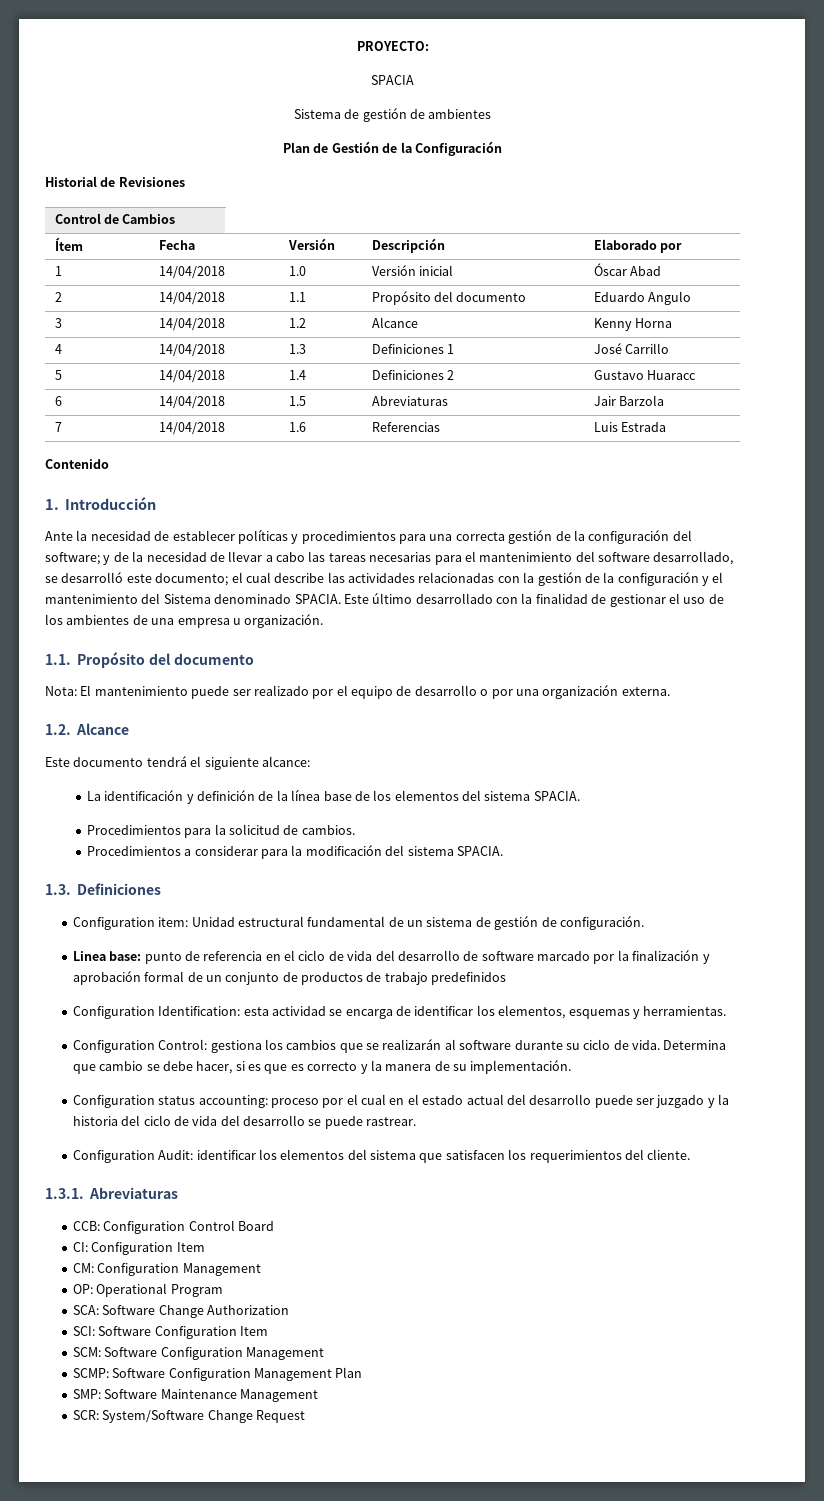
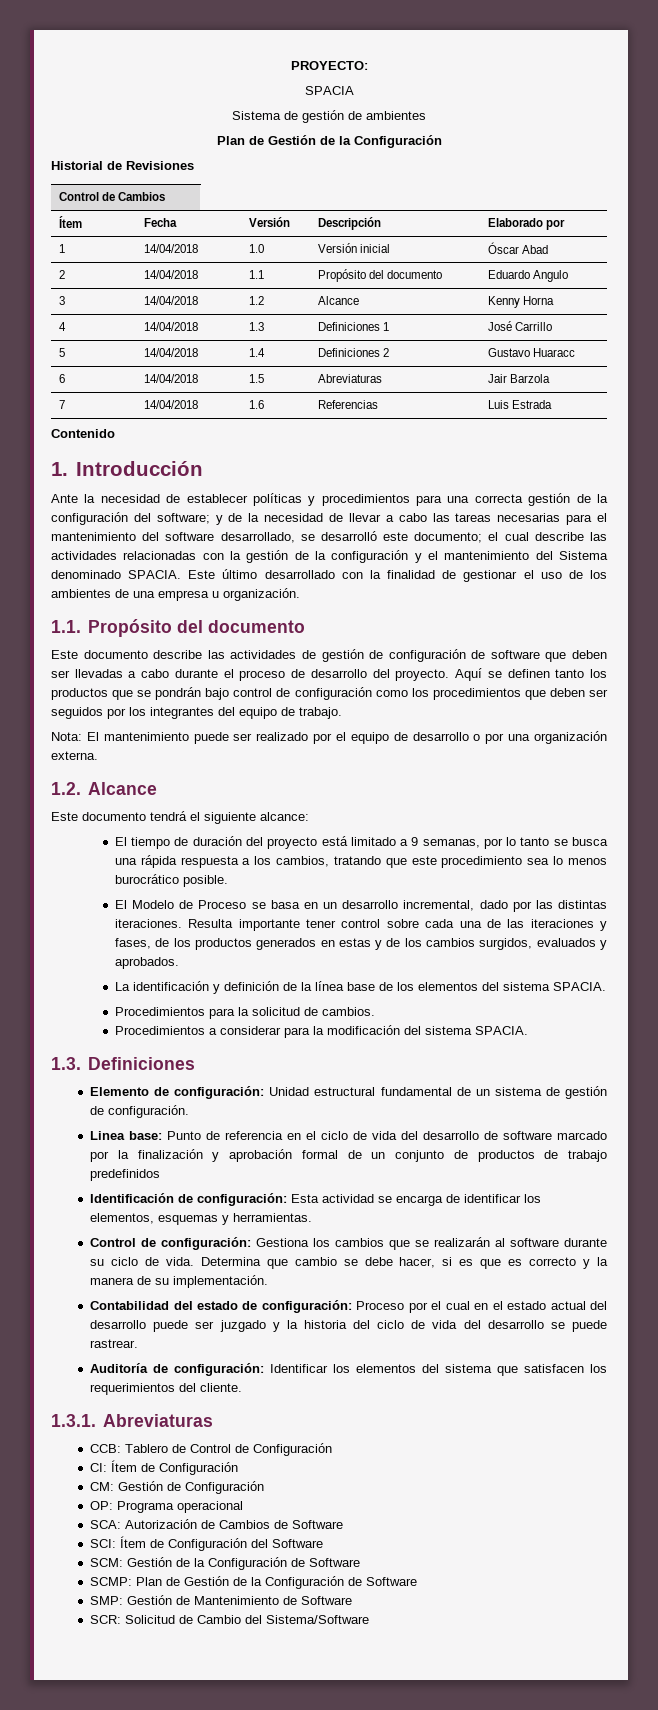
(254, 659) none -> [51,649,607,662] [51,668,607,681] [51,687,608,700] [51,707,342,719] // Este documento describe las actividades de gestión de configuración de software que deben ser llevadas a cabo durante el proceso de desarrollo del proyecto. Aquí se definen tanto los productos que se pondrán bajo control de configuración como los procedimientos que deben ser seguidos por los integrantes del equipo de trabajo.
(310, 761) none -> [114,836,608,849] [114,855,607,868] [114,874,228,887] [114,900,607,912] [114,919,607,931] [114,938,608,950] [114,957,179,969] // El tiempo de duración del proyecto está limitado a 9 semanas, por lo tanto se busca una rápida respuesta a los cambios, tratando que este procedimiento sea lo menos burocrático posible. // El Modelo de Proceso se basa en un desarrollo incremental, dado por las distintas iteraciones. Resulta importante tener control sobre cada una de las iteraciones y fases, de los productos generados en estas y de los cambios surgidos, evaluados y aprobados.
[72,917,189,930] Configuration item: -> [90,1086,265,1099] Elemento de configuración:
[144,952,182,964] punto -> [167,1131,202,1140] Punto
[72,1006,269,1019] Configuration Identification: esta -> [90,1193,320,1206] Identificación de configuración: Esta
[72,1039,262,1053] Configuration Control: gestiona -> [90,1237,310,1250] Control de configuración: Gestiona
[72,1095,319,1108] Configuration status accounting: proceso -> [90,1300,405,1313] Contabilidad del estado de configuración: Proceso
[72,1150,256,1163] Configuration Audit: identificar -> [90,1363,329,1376] Auditoría de configuración: Identificar
[103,1220,274,1234] [72,1242,205,1255] [72,1263,261,1276] Configuration Control Board // CI: Configuration Item // CM: Configuration Management -> [125,1443,333,1456] [90,1460,239,1475] [90,1481,265,1494] Tablero de Control de Configuración // CI: Ítem de Configuración // CM: Gestión de Configuración
[96,1283,223,1297] Operational Program -> [117,1501,244,1513] Programa operacional
[102,1305,289,1318] Software Change Authorization -> [125,1519,344,1529] Autorización de Cambios de Software
[98,1326,268,1339] Software Configuration Item -> [120,1536,324,1551] Ítem de Configuración del Software
[104,1347,324,1360] Software Configuration Management -> [127,1557,361,1570] Gestión de la Configuración de Software
[112,1367,363,1381] [72,1389,318,1402] Software Configuration Management Plan // SMP: Software Maintenance Management -> [136,1576,418,1589] [90,1595,353,1605] Plan de Gestión de la Configuración de Software // SMP: Gestión de Mantenimiento de Software
[102,1410,305,1423] System/Software Change Request -> [125,1615,370,1624] Solicitud de Cambio del Sistema/Software

